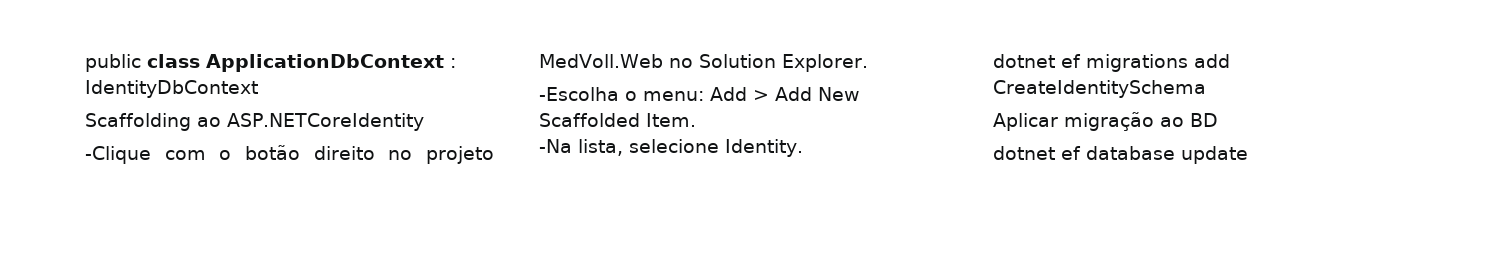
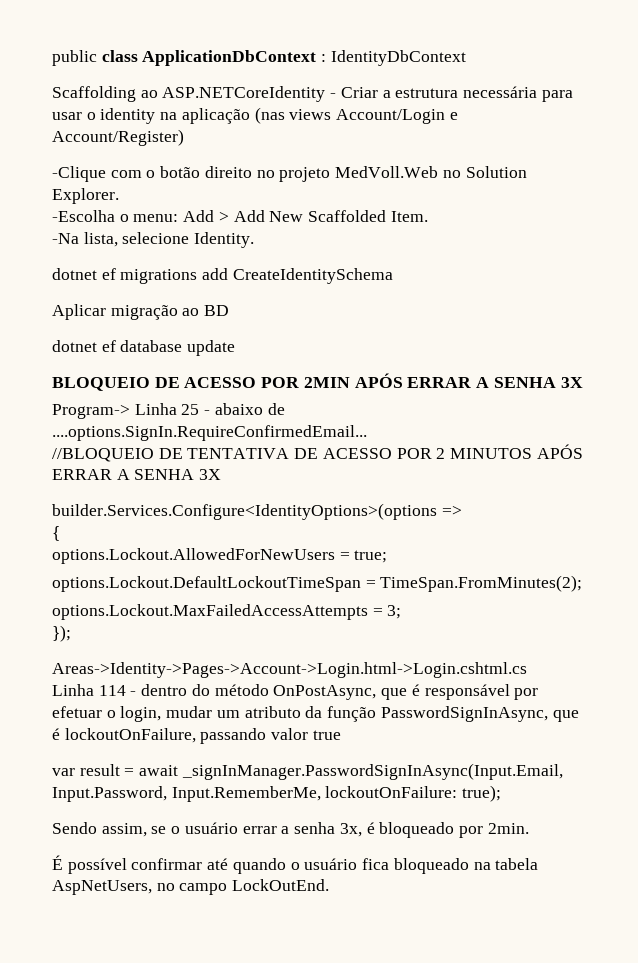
(424, 122) none -> [330,86,573,102] [52,107,458,124] [52,129,184,146] - Criar a estrutura necessária para usar o identity na aplicação (nas views Account/Login e Account/Register)
(1248, 155) none -> [52,373,583,391] [52,403,285,419] [52,425,367,441] [52,444,583,462] [52,469,222,480] [52,503,462,520] [52,526,60,541] [52,548,388,564] [52,575,583,592] [52,604,402,620] [52,625,71,642] [52,662,527,678] [52,684,539,700] [52,706,579,722] [52,728,341,744] [52,763,563,780] [52,785,502,802] [52,822,529,838] [52,855,539,874] [52,879,330,895] // BLOQUEIO DE ACESSO POR 2MIN APÓS ERRAR A SENHA 3X // Program-> Linha 25 - abaixo de ....options.SignIn.RequireConfirmedEmail... // //BLOQUEIO DE TENTATIVA DE ACESSO POR 2 MINUTOS APÓS ERRAR A SENHA 3X // builder.Services.Configure<IdentityOptions>(options => // { // options.Lockout.AllowedForNewUsers = true; // options.Lockout.DefaultLockoutTimeSpan = TimeSpan.FromMinutes(2); // options.Lockout.MaxFailedAccessAttempts = 3; // }); // Areas->Identity->Pages->Account->Login.html->Login.cshtml.cs // Linha 114 - dentro do método OnPostAsync, que é responsável por efetuar o login, mudar um atributo da função PasswordSignInAsync, que é lockoutOnFailure, passando valor true // var result = await _signInManager.PasswordSignInAsync(Input.Email, Input.Password, Input.RememberMe, lockoutOnFailure: true); // Sendo assim, se o usuário errar a senha 3x, é bloqueado por 2min. // É possível confirmar até quando o usuário fica bloqueado na tabela AspNetUsers, no campo LockOutEnd.

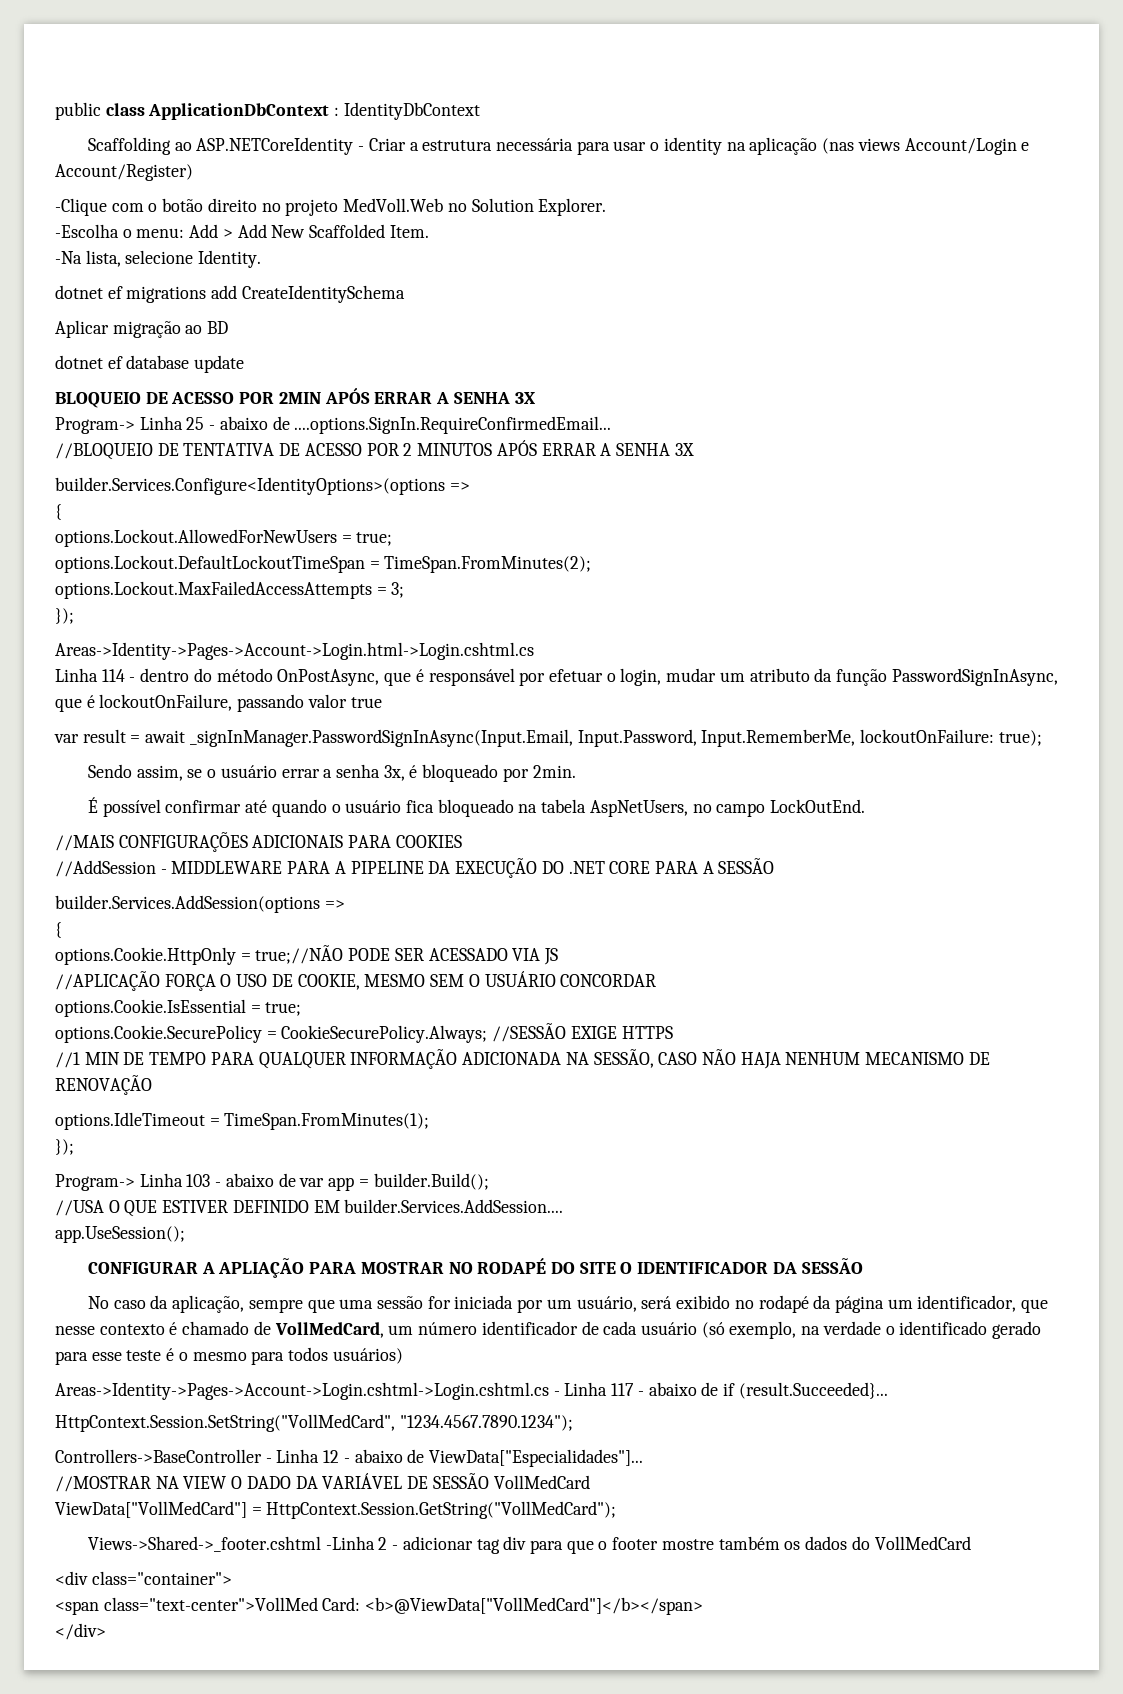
(330, 885) none -> [55,832,462,852] [55,858,775,878] [55,895,345,913] [55,922,62,938] [55,945,559,965] [55,971,657,991] [55,999,302,1017] [55,1023,673,1043] [55,1049,990,1069] [55,1075,152,1095] [55,1112,430,1130] [55,1139,74,1155] [55,1173,489,1191] [55,1199,564,1217] [55,1226,185,1243] [87,1258,863,1278] [87,1295,1049,1313] [55,1321,1042,1339] [55,1347,403,1365] [55,1382,888,1400] [55,1414,573,1432] [55,1449,644,1467] [55,1473,590,1492] [55,1501,617,1519] [87,1536,971,1554] [55,1571,232,1585] [55,1597,704,1615] [55,1623,106,1640] // //MAIS CONFIGURAÇÕES ADICIONAIS PARA COOKIES // //AddSession - MIDDLEWARE PARA A PIPELINE DA EXECUÇÃO DO .NET CORE PARA A SESSÃO // builder.Services.AddSession(options => // { // options.Cookie.HttpOnly = true;//NÃO PODE SER ACESSADO VIA JS // //APLICAÇÃO FORÇA O USO DE COOKIE, MESMO SEM O USUÁRIO CONCORDAR // options.Cookie.IsEssential = true; // options.Cookie.SecurePolicy = CookieSecurePolicy.Always; //SESSÃO EXIGE HTTPS // //1 MIN DE TEMPO PARA QUALQUER INFORMAÇÃO ADICIONADA NA SESSÃO, CASO NÃO HAJA NENHUM MECANISMO DE RENOVAÇÃO // options.IdleTimeout = TimeSpan.FromMinutes(1); // }); // Program-> Linha 103 - abaixo de var app = builder.Build(); // //USA O QUE ESTIVER DEFINIDO EM builder.Services.AddSession.... // app.UseSession(); // CONFIGURAR A APLIAÇÃO PARA MOSTRAR NO RODAPÉ DO SITE O IDENTIFICADOR DA SESSÃO // No caso da aplicação, sempre que uma sessão for iniciada por um usuário, será exibido no rodapé da página um identificador, que nesse contexto é chamado de VollMedCard, um número identificador de cada usuário (só exemplo, na verdade o identificado gerado para esse teste é o mesmo para todos usuários) // Areas->Identity->Pages->Account->Login.cshtml->Login.cshtml.cs - Linha 117 - abaixo de if (result.Succeeded}... // HttpContext.Session.SetString("VollMedCard", "1234.4567.7890.1234"); // Controllers->BaseController - Linha 12 - abaixo de ViewData["Especialidades"]... // //MOSTRAR NA VIEW O DADO DA VARIÁVEL DE SESSÃO VollMedCard // ViewData["VollMedCard"] = HttpContext.Session.GetString("VollMedCard"); // Views->Shared->_footer.cshtml -Linha 2 - adicionar tag div para que o footer mostre também os dados do VollMedCard // <div class="container"> // <span class="text-center">VollMed Card: <b>@ViewData["VollMedCard"]</b></span> // </div>

